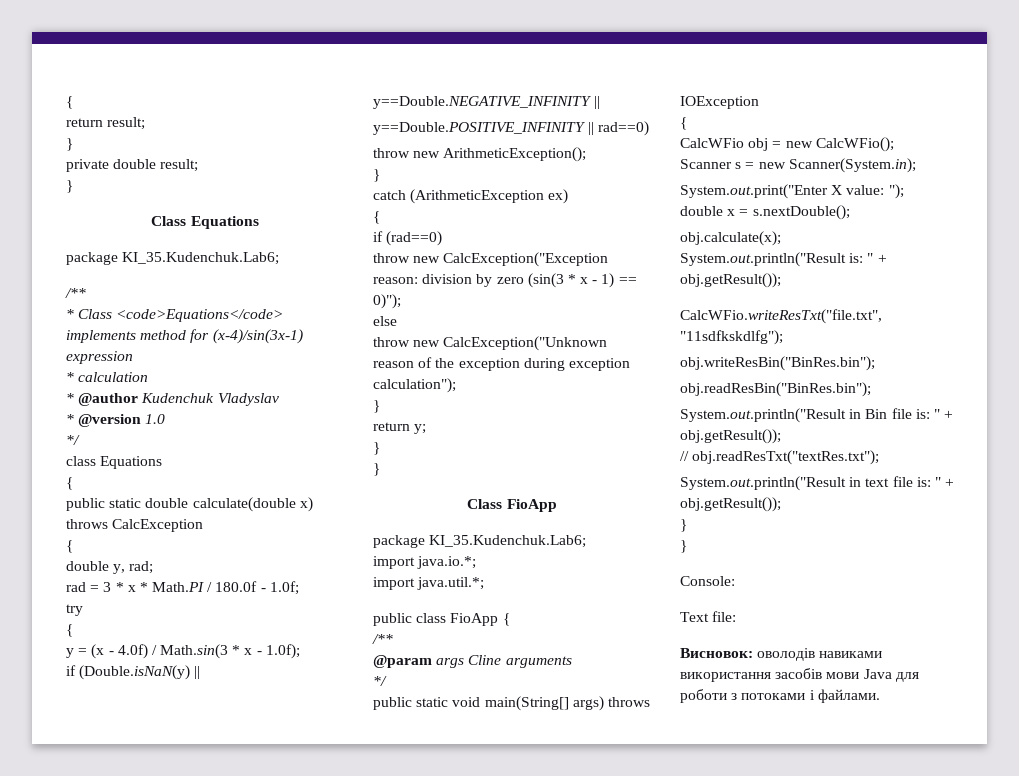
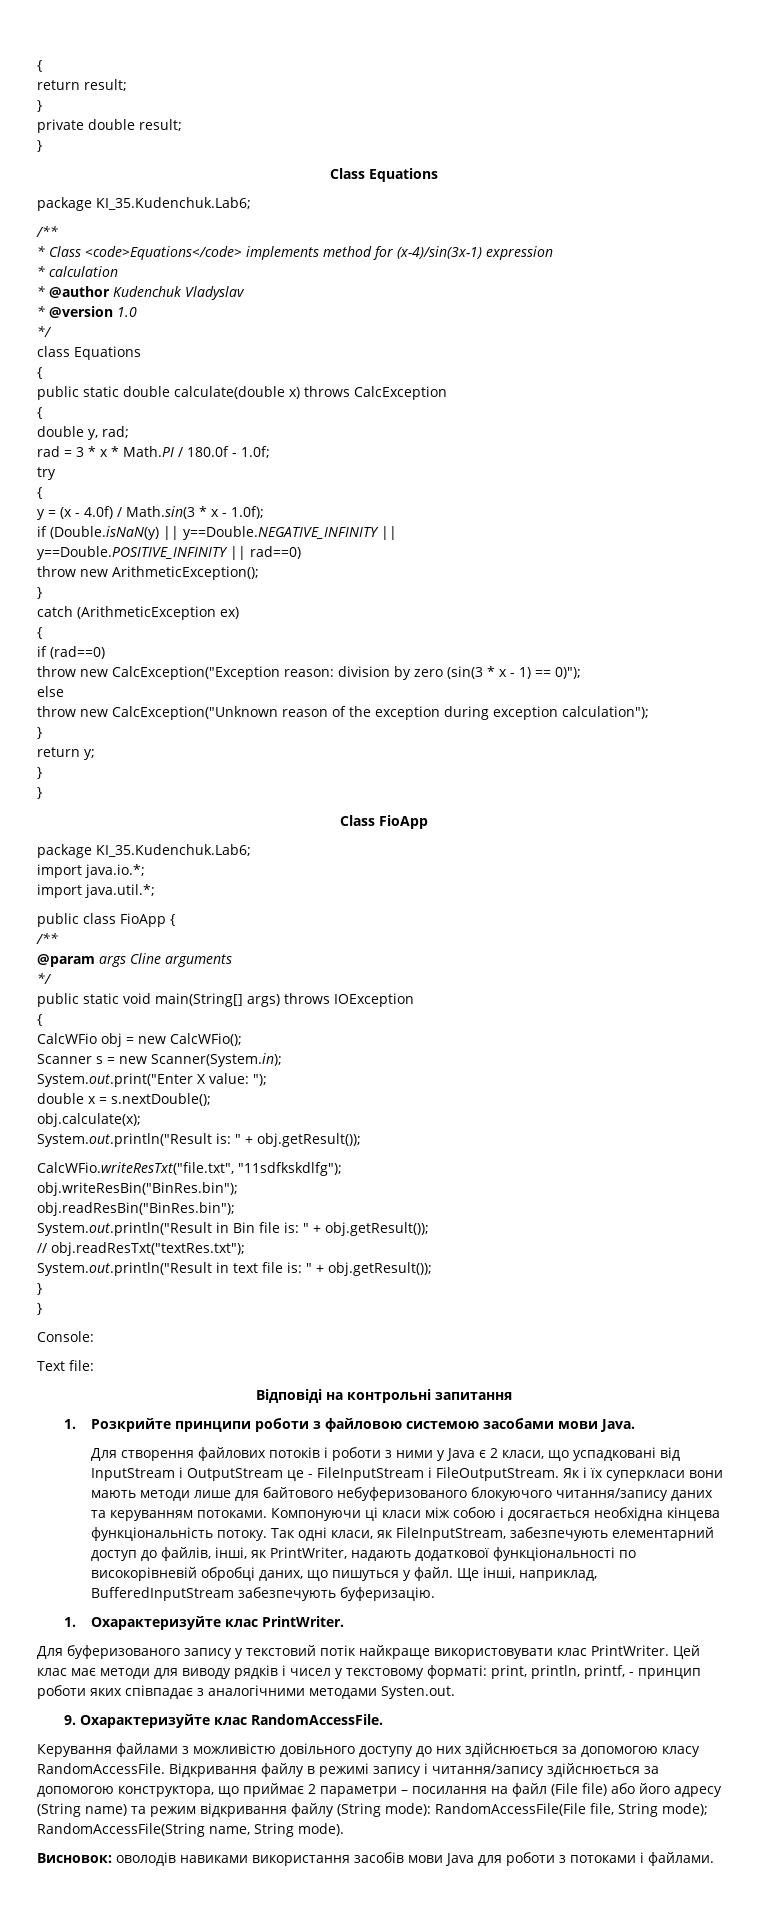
(737, 616) none -> [255,1389,512,1403] [64,1418,636,1432] [91,1447,681,1461] [91,1467,724,1481] [91,1487,714,1501] [91,1507,721,1521] [91,1527,715,1541] [91,1547,637,1561] [91,1567,598,1581] [91,1587,436,1601] [64,1616,345,1630] [37,1645,700,1659] [37,1665,701,1679] [37,1685,455,1699] [64,1714,384,1728] [37,1743,700,1757] [37,1763,659,1777] [37,1783,722,1797] [37,1803,708,1817] [37,1823,344,1837] // Відповіді на контрольні запитання // 1. Розкрийте принципи роботи з файловою системою засобами мови Java. // Для створення файлових потоків і роботи з ними у Java є 2 класи, що успадковані від InputStream і OutputStream це - FileInputStream і FileOutputStream. Як і їх суперкласи вони мають методи лише для байтового небуферизованого блокуючого читання/запису даних та керуванням потоками. Компонуючи ці класи між собою і досягається необхідна кінцева функціональність потоку. Так одні класи, як FileInputStream, забезпечують елементарний доступ до файлів, інші, як PrintWriter, надають додаткової функціональності по високорівневій обробці даних, що пишуться у файл. Ще інші, наприклад, BufferedInputStream забезпечують буферизацію. // 1. Охарактеризуйте клас PrintWriter. // Для буферизованого запису у текстовий потік найкраще використовувати клас PrintWriter. Цей клас має методи для виводу рядків і чисел у текстовому форматі: print, println, printf, - принцип роботи яких співпадає з аналогічними методами Systen.out. // 9. Охарактеризуйте клас RandomAccessFile. // Керування файлами з можливістю довільного доступу до них здійснюється за допомогою класу RandomAccessFile. Відкривання файлу в режимі запису і читання/запису здійснюється за допомогою конструктора, що приймає 2 параметри – посилання на файл (File file) або його адресу (String name) та режим відкривання файлу (String mode): RandomAccessFile(File file, String mode); RandomAccessFile(String name, String mode).

